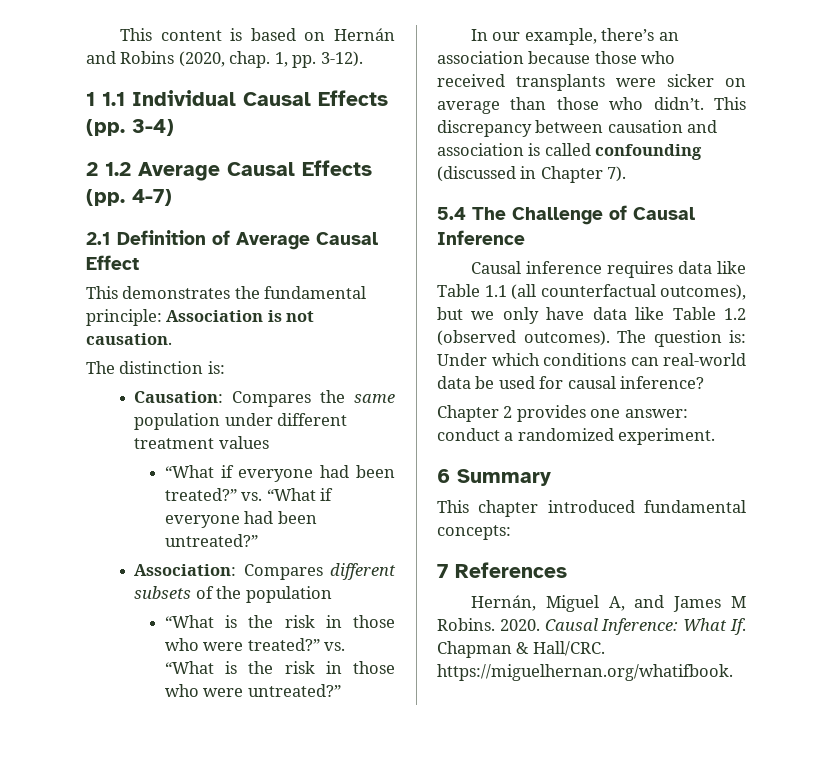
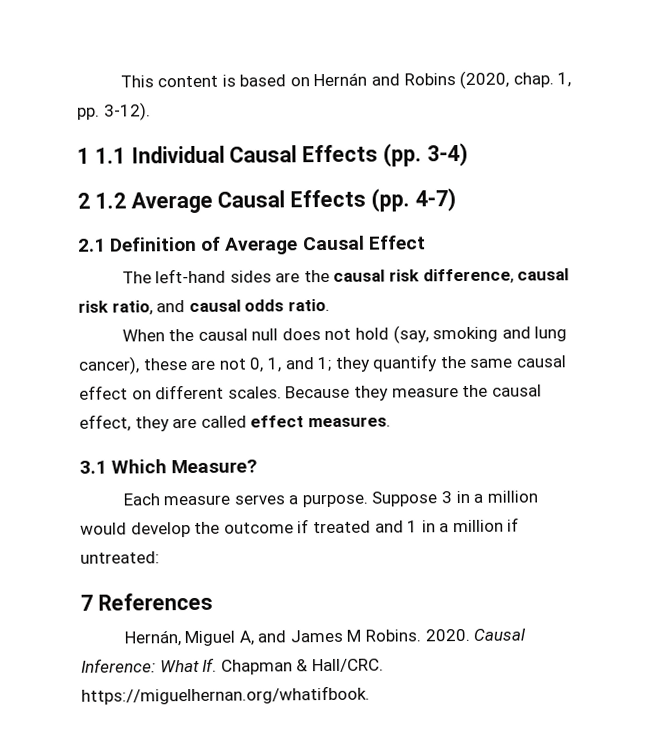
[86,286,367,299] [86,309,315,326] [86,333,172,345] [86,361,225,374] [134,390,395,407] [134,413,348,430] [134,436,269,449] [164,465,396,482] [164,488,334,501] [164,511,317,528] [164,534,258,547] [134,563,396,580] [134,586,332,603] [164,615,395,628] [164,638,346,651] [164,661,395,674] [164,684,341,697] [471,28,679,45] [437,51,676,64] [437,74,746,91] [437,97,746,114] [437,120,718,137] [437,143,703,160] [437,166,627,183] [437,205,695,225] [437,230,525,245] [471,261,746,278] [437,284,746,300] [437,307,746,324] [437,330,746,347] [437,353,746,366] [437,376,705,389] [437,405,688,422] [437,428,716,445] [437,469,551,486] [437,500,746,517] [437,525,511,540] This demonstrates the fundamental principle: Association is not causation. // The distinction is: // Causation: Compares the same population under different treatment values // “What if everyone had been treated?” vs. “What if everyone had been untreated?” // Association: Compares different subsets of the population // “What is the risk in those who were treated?” vs. “What is the risk in those who were untreated?” // In our example, there’s an association because those who received transplants were sicker on average than those who didn’t. This discrepancy between causation and association is called confounding (discussed in Chapter 7). // 5.4 The Challenge of Causal Inference // Causal inference requires data like Table 1.1 (all counterfactual outcomes), but we only have data like Table 1.2 (observed outcomes). The question is: Under which conditions can real-world data be used for causal inference? // Chapter 2 provides one answer: conduct a randomized experiment. // 6 Summary // This chapter introduced fundamental concepts: -> [121,268,570,285] [78,298,330,316] [121,325,568,344] [78,354,567,375] [79,384,542,401] [79,414,391,432] [79,459,258,474] [122,490,538,508] [80,517,520,538] [80,551,160,564] The left-hand sides are the causal risk difference, causal risk ratio, and causal odds ratio. // When the causal null does not hold (say, smoking and lung cancer), these are not 0, 1, and 1; they quantify the same causal effect on different scales. Because they measure the causal effect, they are called effect measures. // 3.1 Which Measure? // Each measure serves a purpose. Suppose 3 in a million would develop the outcome if treated and 1 in a million if untreated:

